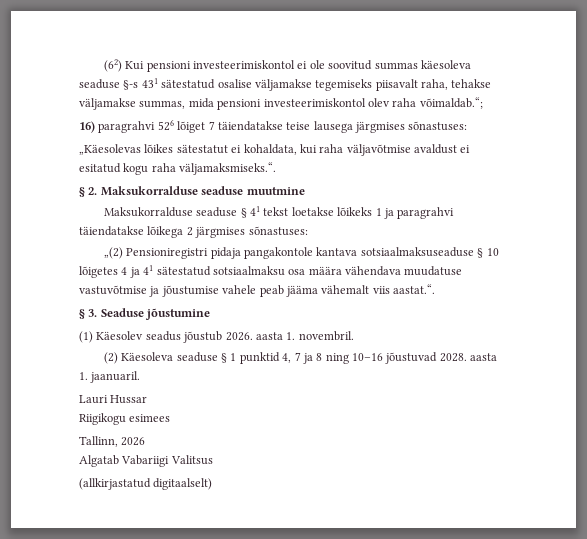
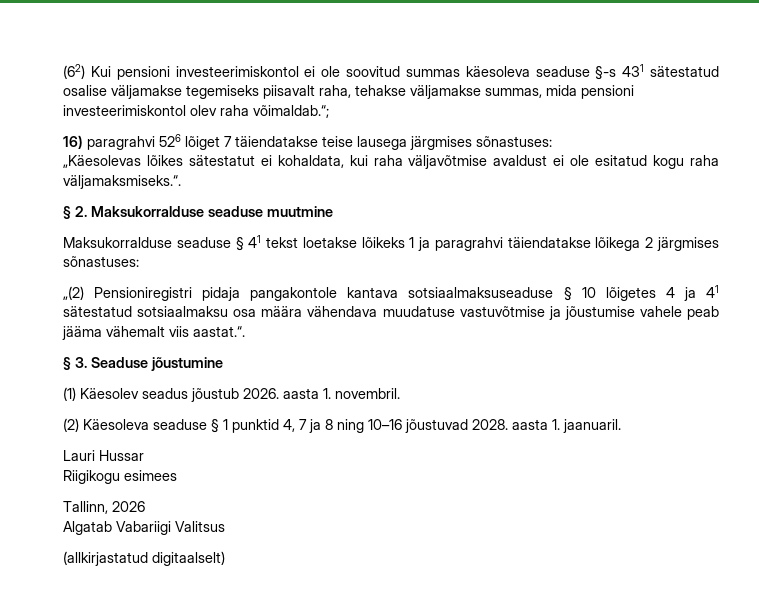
(471, 149) none -> [570,155,590,166] ole

